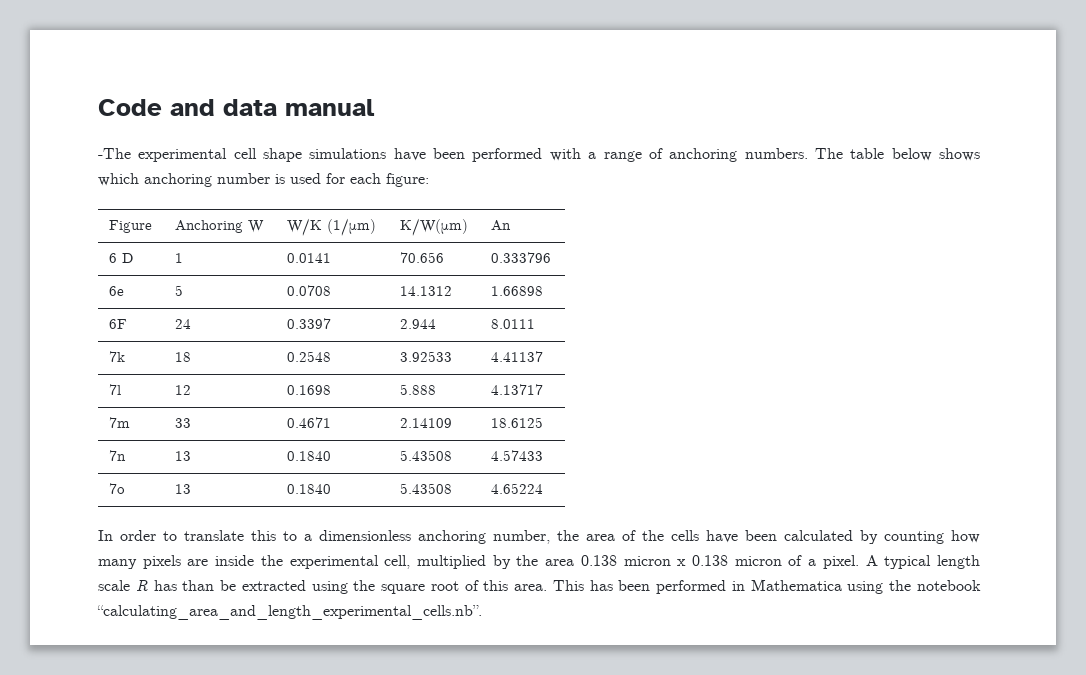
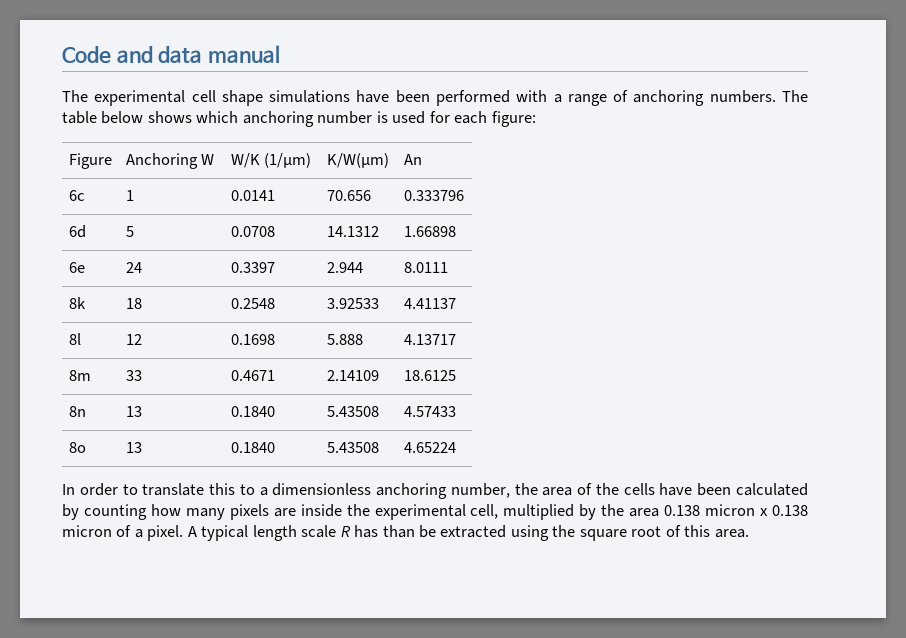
[98,148,131,159] -The -> [62,90,88,102] The
[109,253,134,263] 6 D -> [68,190,85,201] 6c
[109,286,125,296] 6e -> [68,225,86,238] 6d
[109,319,128,329] 6F -> [68,262,85,273] 6e
[109,351,126,362] 7k -> [68,297,86,309] 8k
[109,384,122,395] 7l -> [68,333,81,345] 8l
[109,417,131,428] 7m -> [68,370,91,381] 8m
[109,450,127,461] 7n -> [68,406,86,417] 8n
[109,483,126,494] 7o -> [68,442,86,453] 8o
[552,579,982,594] [97,605,482,620] This has been performed in Mathematica using the notebook “calculating_area_and_length_experimental_cells.nb”. -> (749, 533) none

